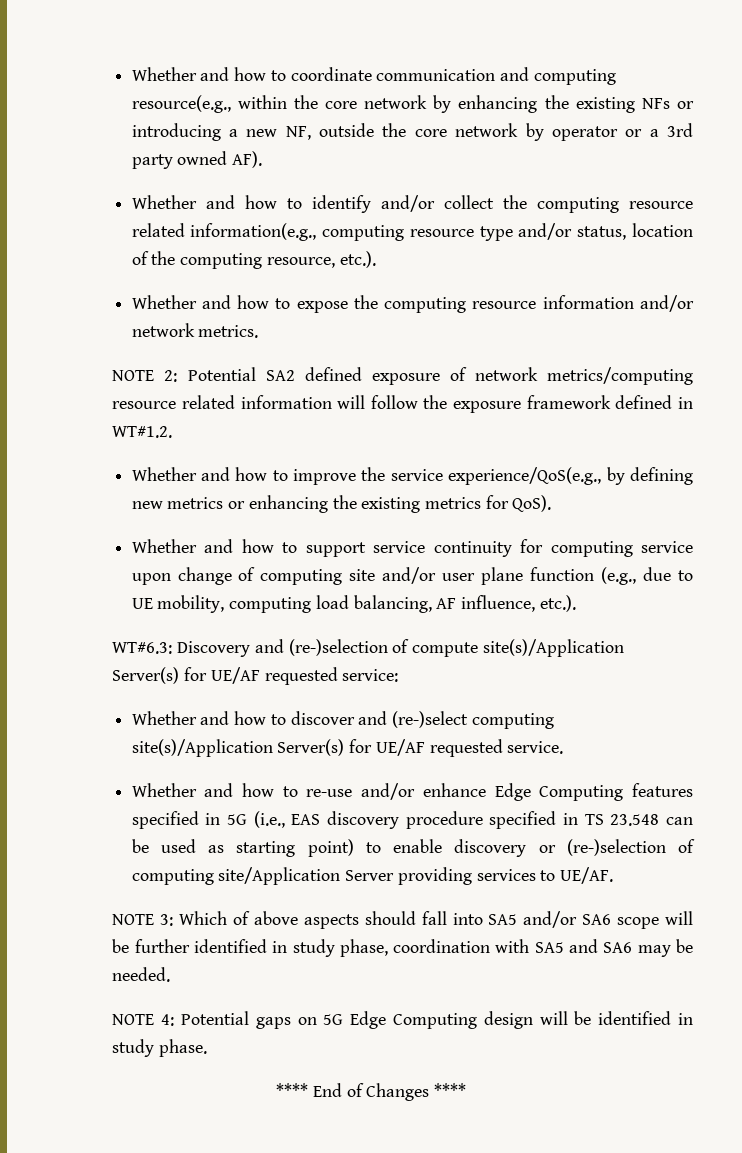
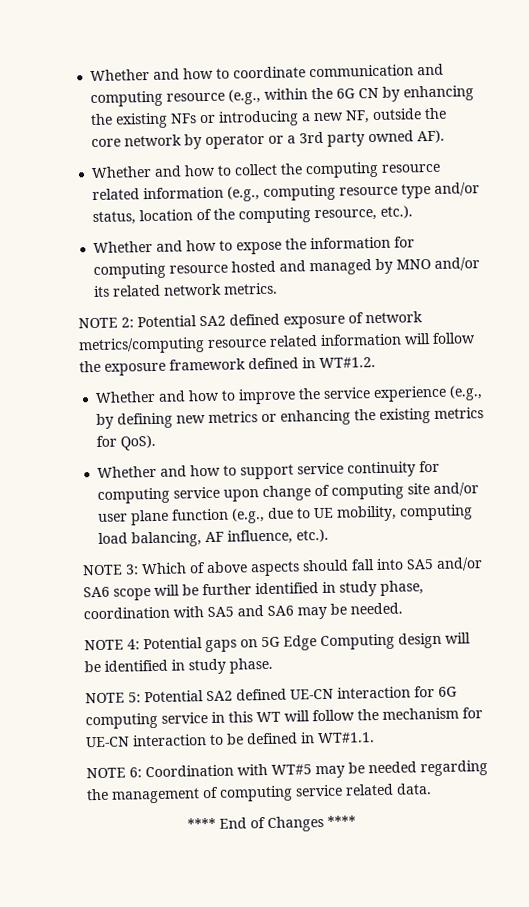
[131,95,428,113] resource(e.g., within the core network -> [165,87,379,105] resource (e.g., within the 6G CN
[311,195,435,213] identify and/or -> (232, 170) none
[190,223,317,241] information(e.g., -> [142,186,260,202] information (e.g.,
[384,295,694,313] computing resource information and/or -> [309,236,415,250] [92,257,480,280] [92,284,161,298] information for computing resource hosted and managed by MNO and/or its related
[448,467,602,485] experience/QoS(e.g., -> [372,385,483,403] experience (e.g.,
[112,639,624,657] [112,667,399,685] [131,711,554,729] [131,739,564,757] [131,783,693,801] [131,811,693,829] [131,839,695,857] [131,867,613,885] // WT#6.3: Discovery and (re-)selection of compute site(s)/Application Server(s) for UE/AF requested service: // Whether and how to discover and (re-)select computing site(s)/Application Server(s) for UE/AF requested service. // Whether and how to re-use and/or enhance Edge Computing features specified in 5G (i.e., EAS discovery procedure specified in TS 23.548 can be used as starting point) to enable discovery or (re-)selection of computing site/Application Server providing services to UE/AF. -> (329, 535) none
(208, 1048) none -> [85,685,458,704] [85,707,484,730] [86,732,376,748] [86,760,489,779] [86,783,433,804] // NOTE 5: Potential SA2 defined UE-CN interaction for 6G computing service in this WT will follow the mechanism for UE-CN interaction to be defined in WT#1.1. // NOTE 6: Coordination with WT#5 may be needed regarding the management of computing service related data.

